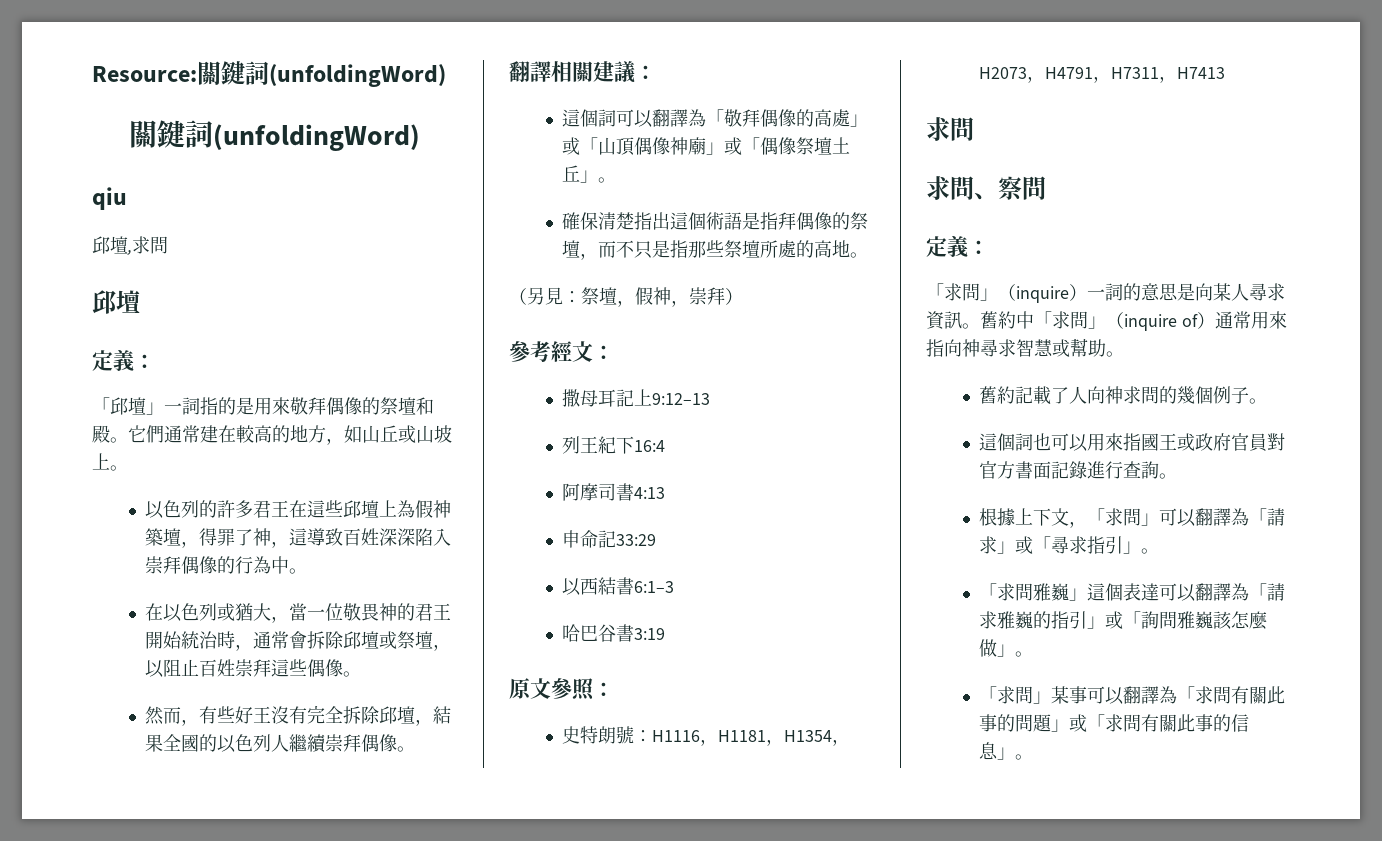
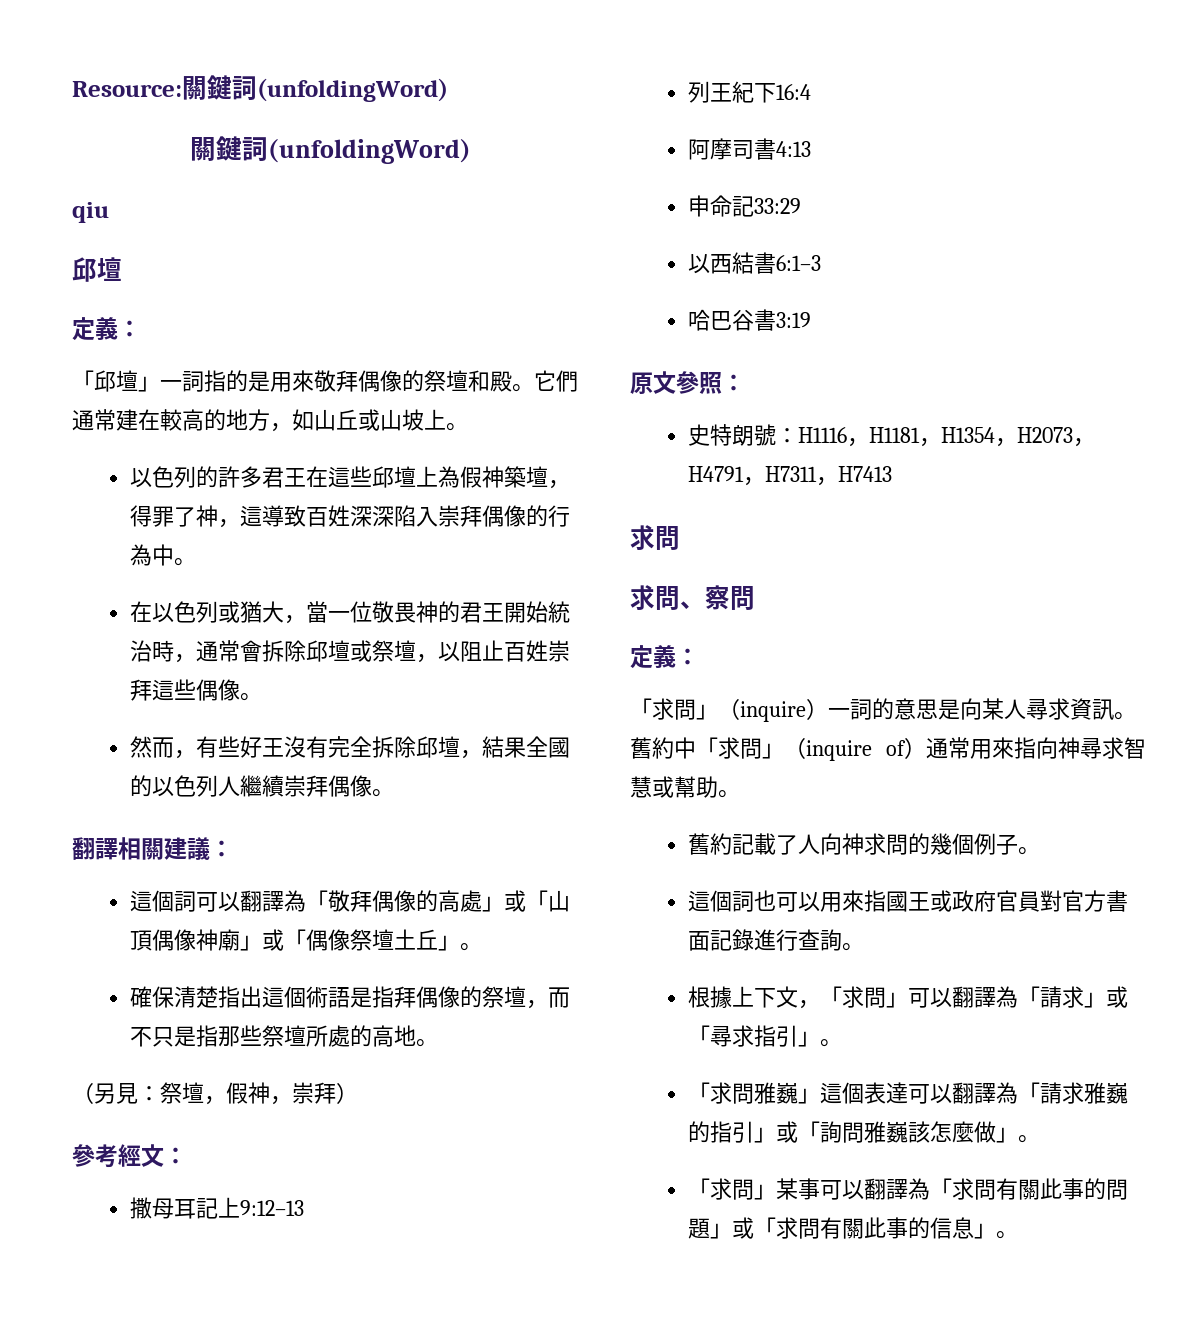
[92,236,168,255] // 邱壇,求問 -> (109, 212) none

